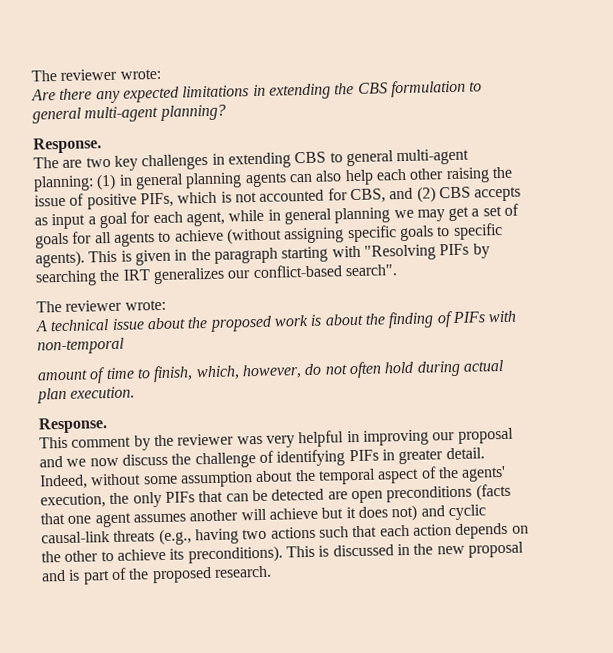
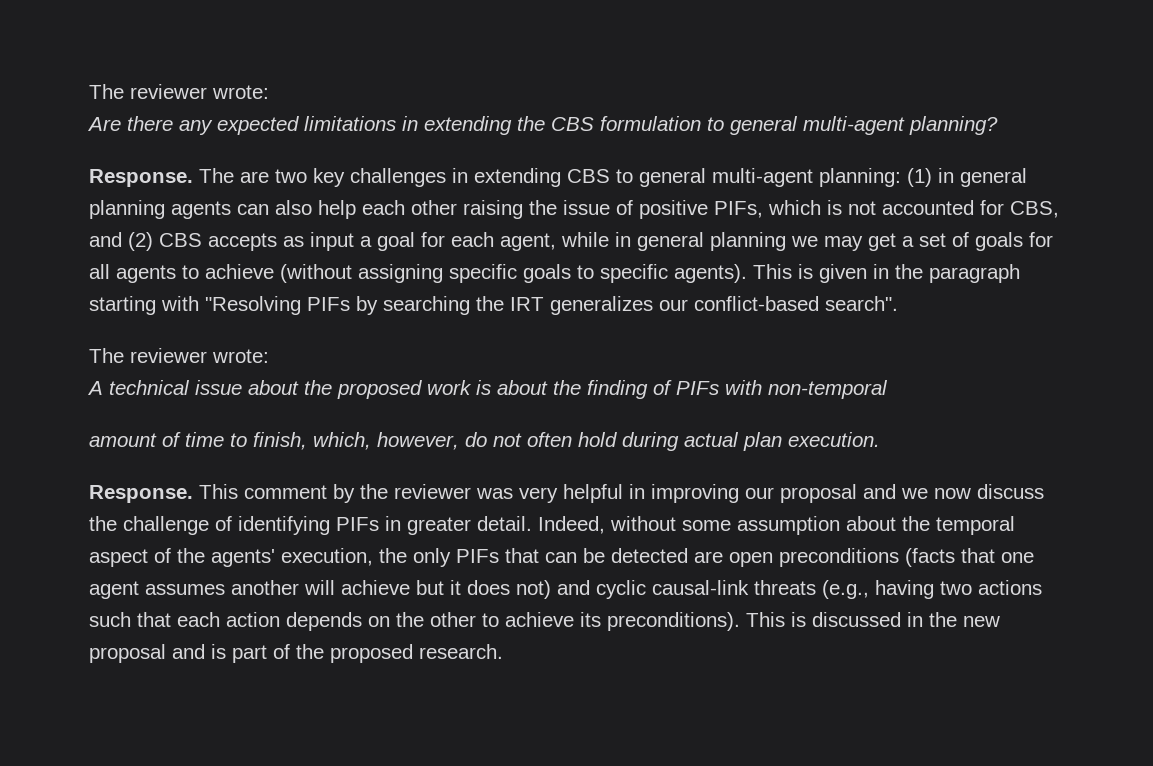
(102, 145) // -> (193, 178) none
(108, 425) // -> (193, 494) none

